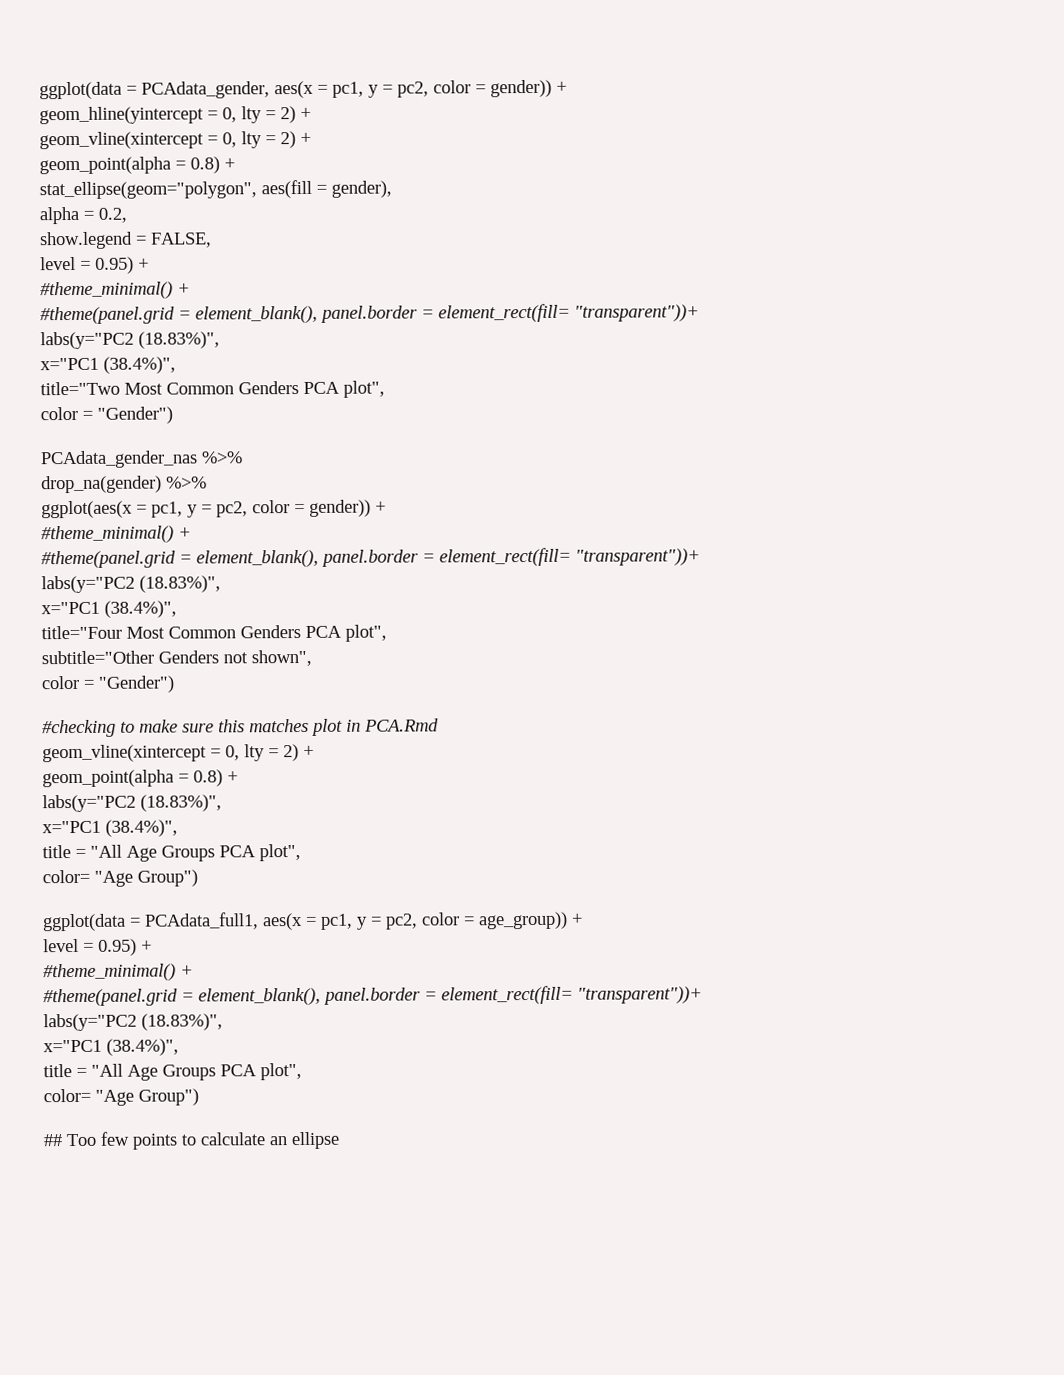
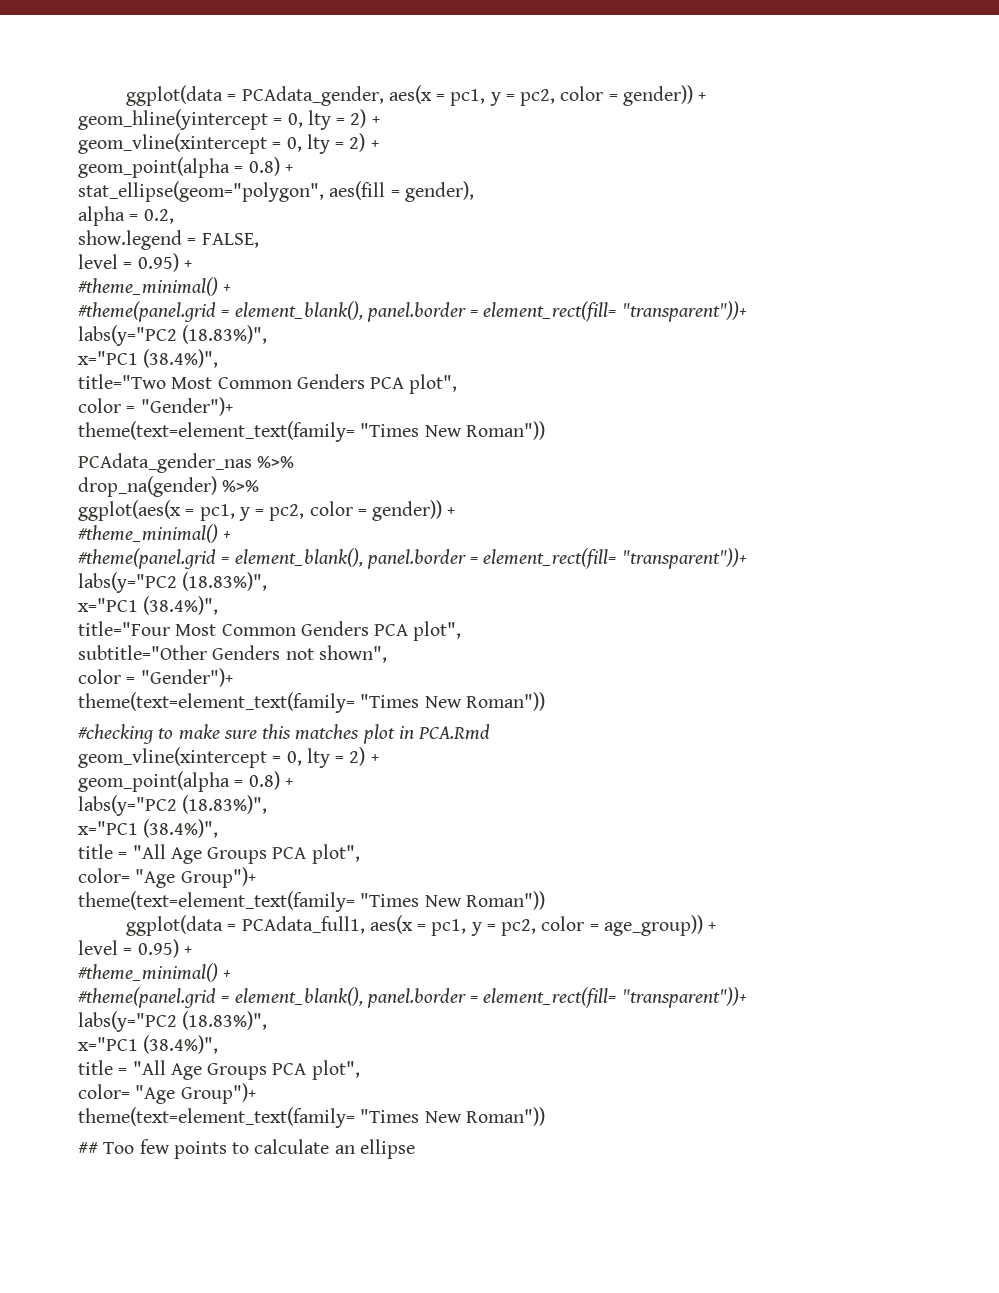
[97,406,173,424] "Gender") -> [140,397,233,416] [78,421,545,442] "Gender")+ // theme(text=element_text(family= "Times New Roman"))
[98,675,175,693] "Gender") -> [140,668,233,687] [78,692,545,713] "Gender")+ // theme(text=element_text(family= "Times New Roman"))
[137,869,198,887] Group") -> [180,867,256,888] [78,891,545,912] Group")+ // theme(text=element_text(family= "Times New Roman"))
[138,1088,199,1106] Group") -> [180,1083,256,1104] [78,1107,545,1128] Group")+ // theme(text=element_text(family= "Times New Roman"))

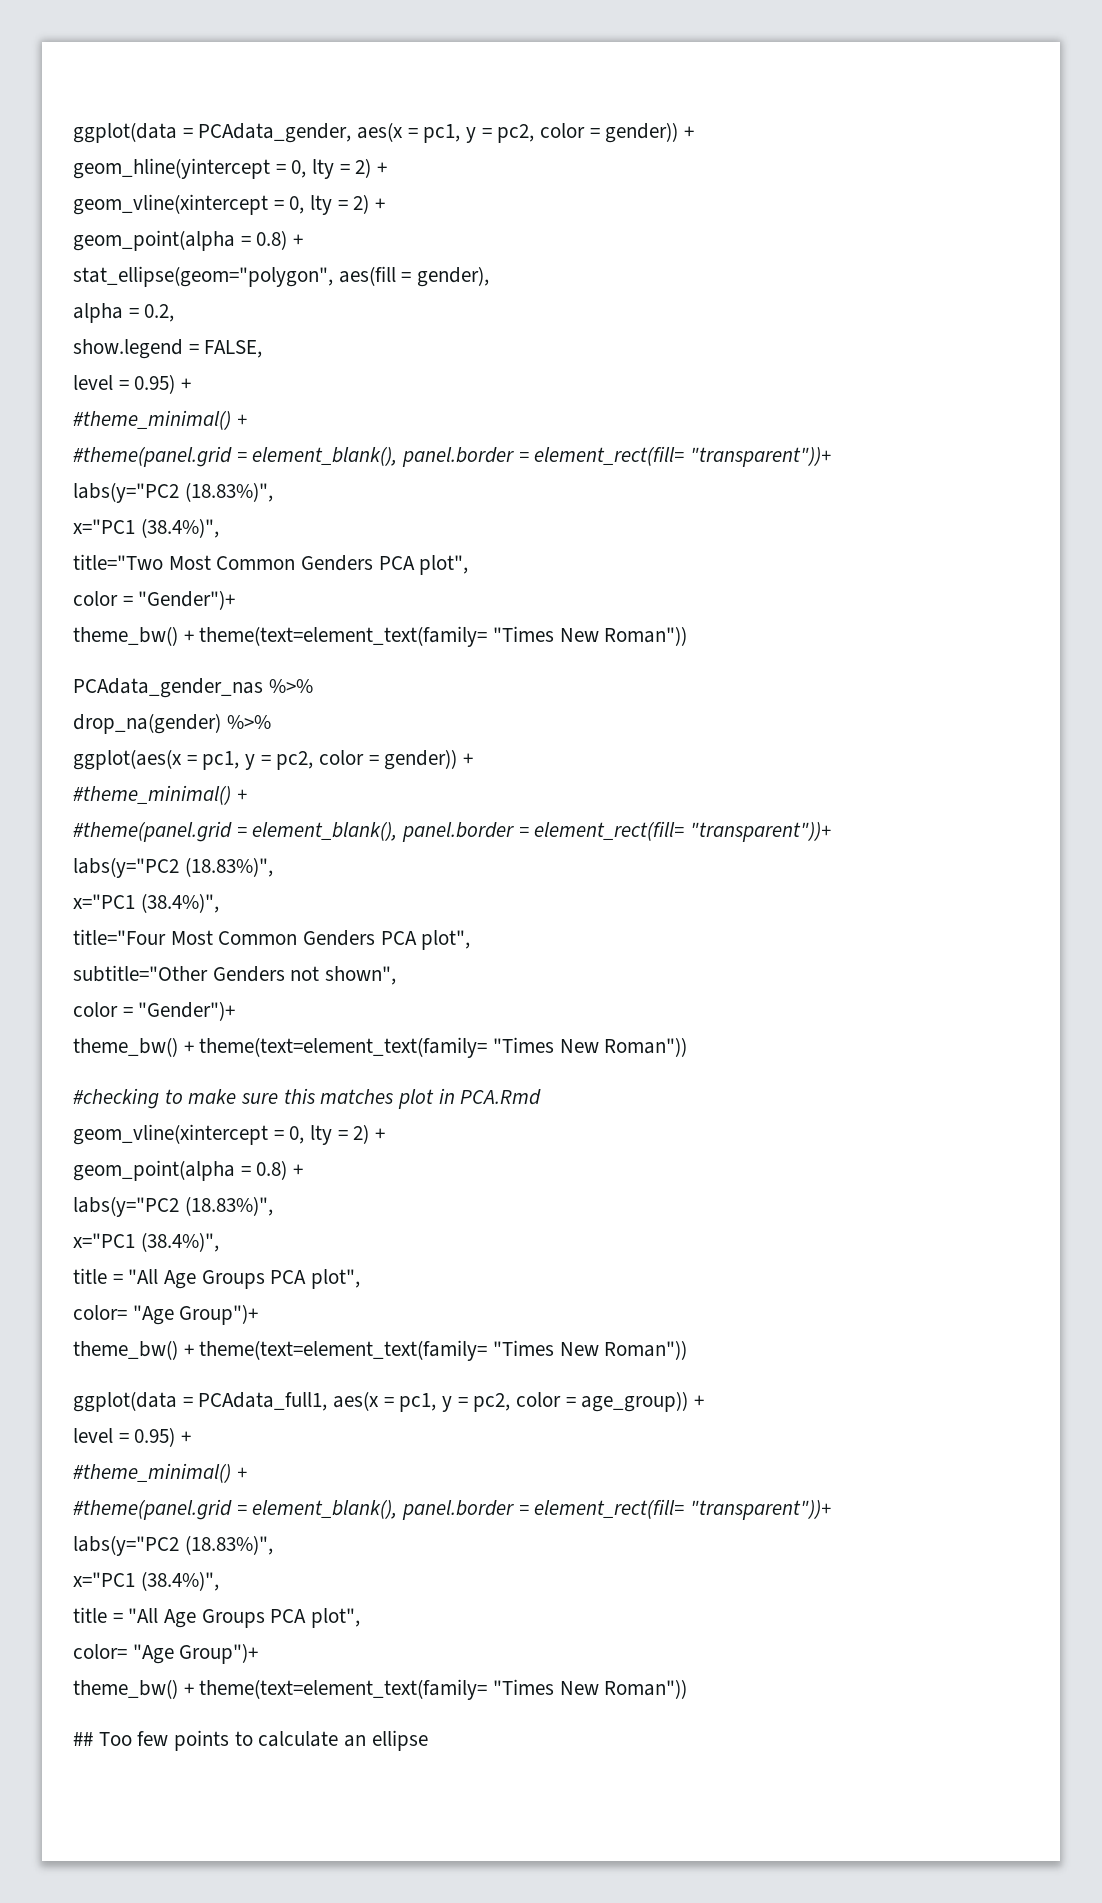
(233, 406) none -> [73,626,194,646] theme_bw() +
(233, 677) none -> [73,1037,194,1057] theme_bw() +
(256, 877) none -> [73,1340,194,1360] theme_bw() +
(256, 1093) none -> [73,1679,194,1699] theme_bw() +

